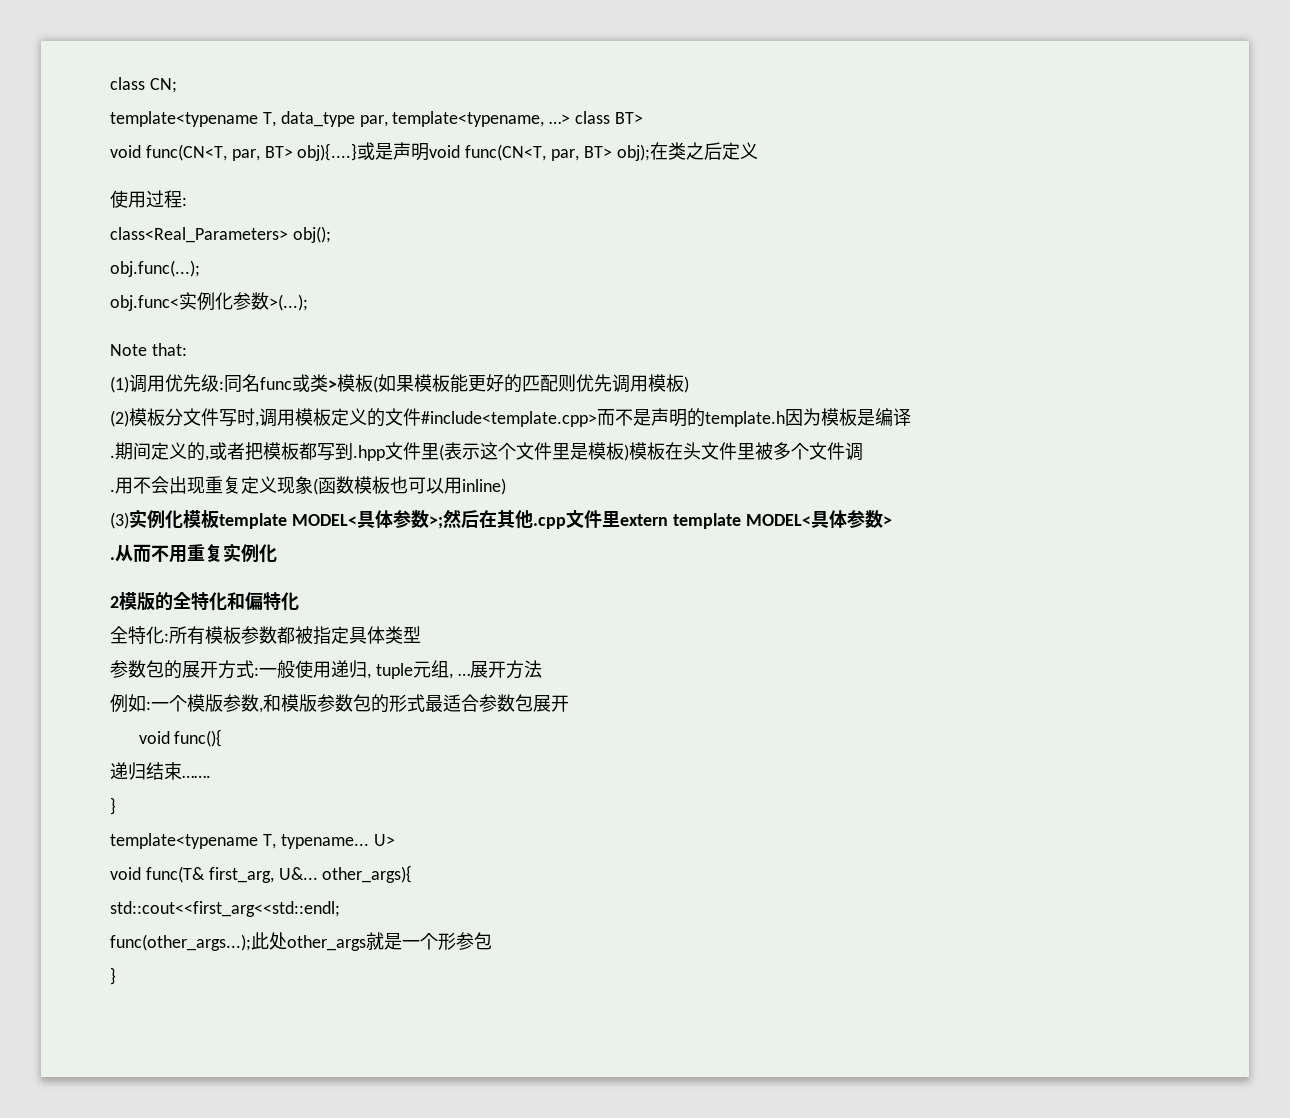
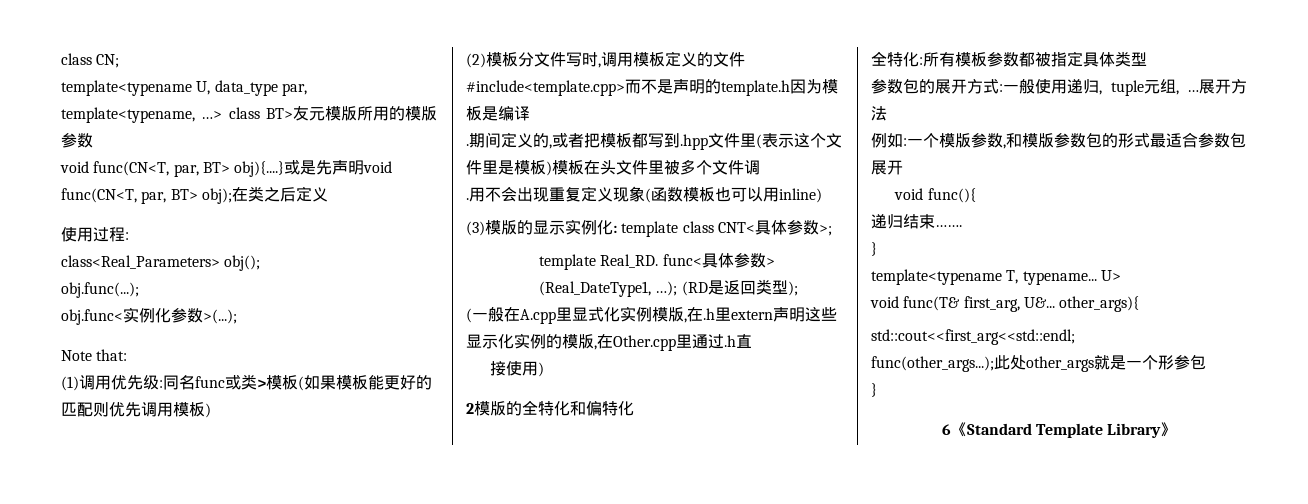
[262,112,276,127] T, -> [196,81,211,95] U,
(644, 118) none -> [293,106,437,121] [61,133,93,148] 友元模版所用的模版参数
(394, 151) none -> [316,160,333,175] 先
[129,509,892,529] [110,543,277,563] 实例化模板template MODEL<具体参数>;然后在其他.cpp文件里extern template MODEL<具体参数> // .从而不用重复实例化 -> [485,219,832,237] [539,253,775,270] [539,279,798,297] [466,306,837,324] [466,333,752,351] [490,361,545,377] 模版的显示实例化: template class CNT<具体参数>; // template Real_RD. func<具体参数> (Real_DateType1, …); (RD是返回类型); // (一般在A.cpp里显式化实例模版,在.h里extern声明这些显示化实例的模版,在Other.cpp里通过.h直 // 接使用)
(116, 976) none -> [941,422,1177,438] // 6《Standard Template Library》

